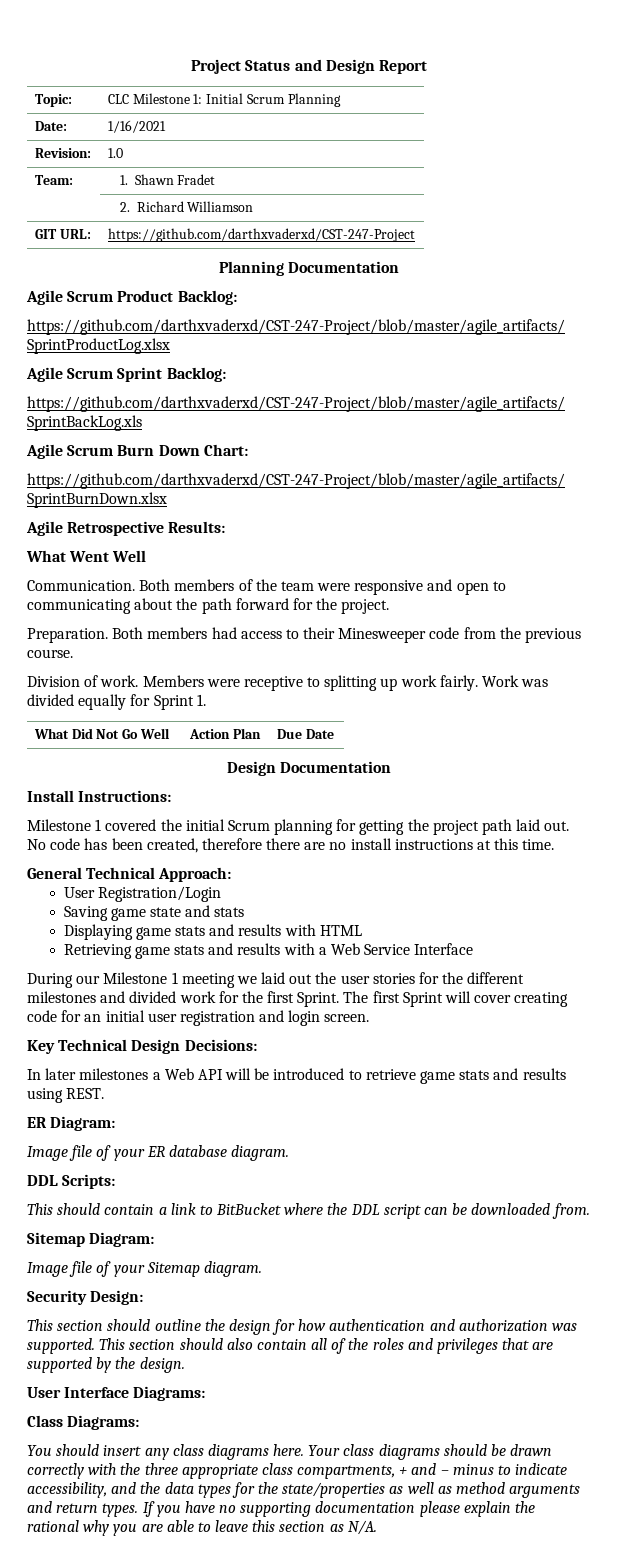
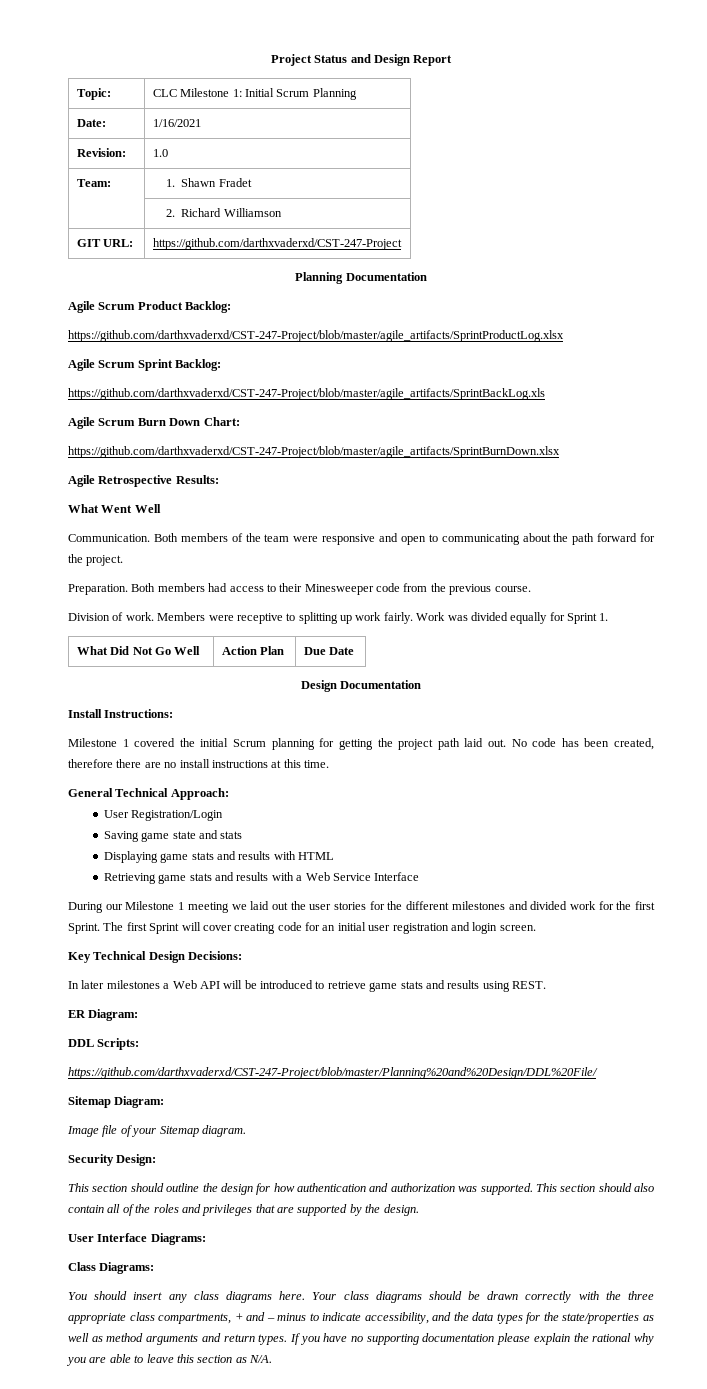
[27,1145,290,1161] [27,1174,116,1189] [27,1203,590,1219] Image file of your ER database diagram. // DDL Scripts: // This should contain a link to BitBucket where the DDL script can be downloaded from. -> [68,1038,140,1050] [68,1067,598,1079] DDL Scripts: // https://github.com/darthxvaderxd/CST-247-Project/blob/master/Planning%20and%20Design/DDL%20File/

